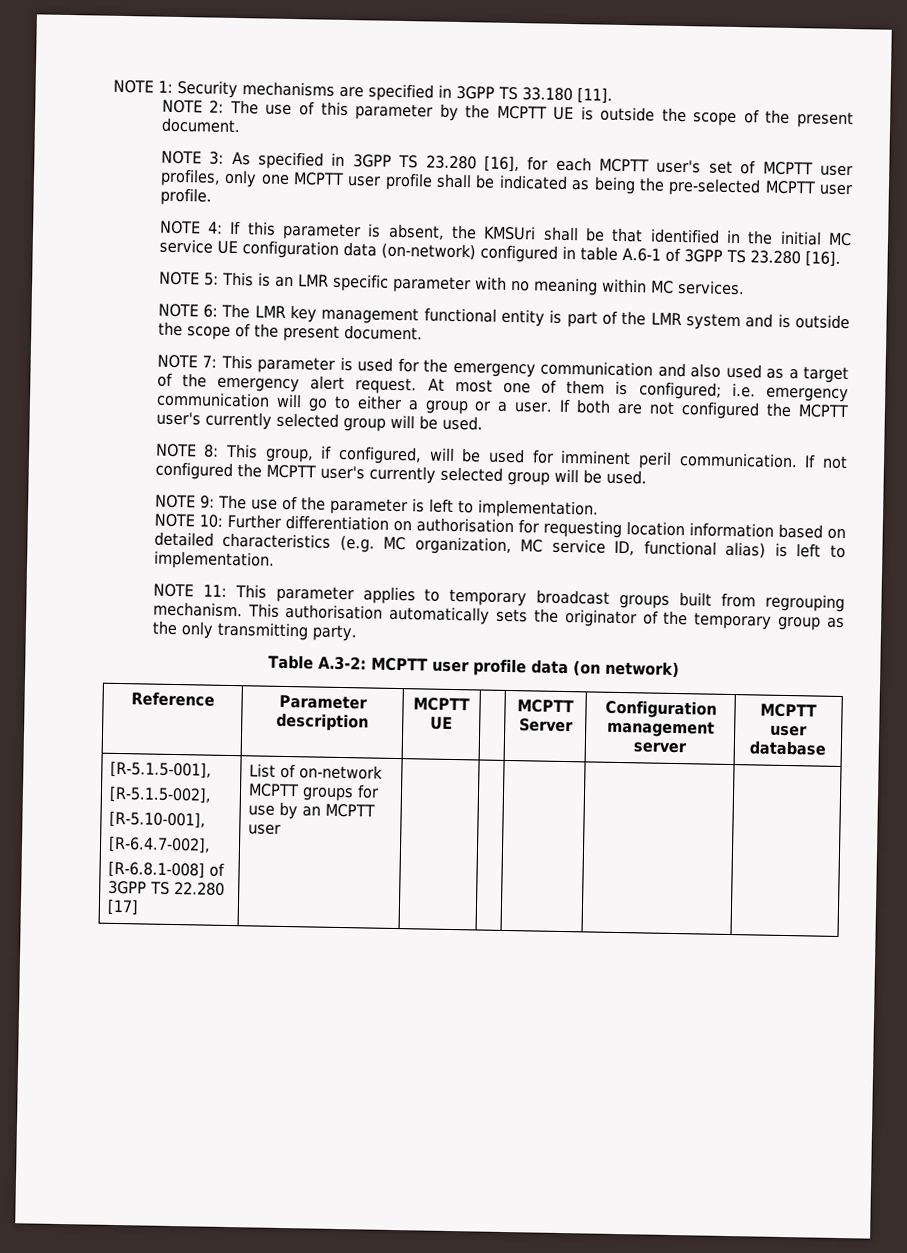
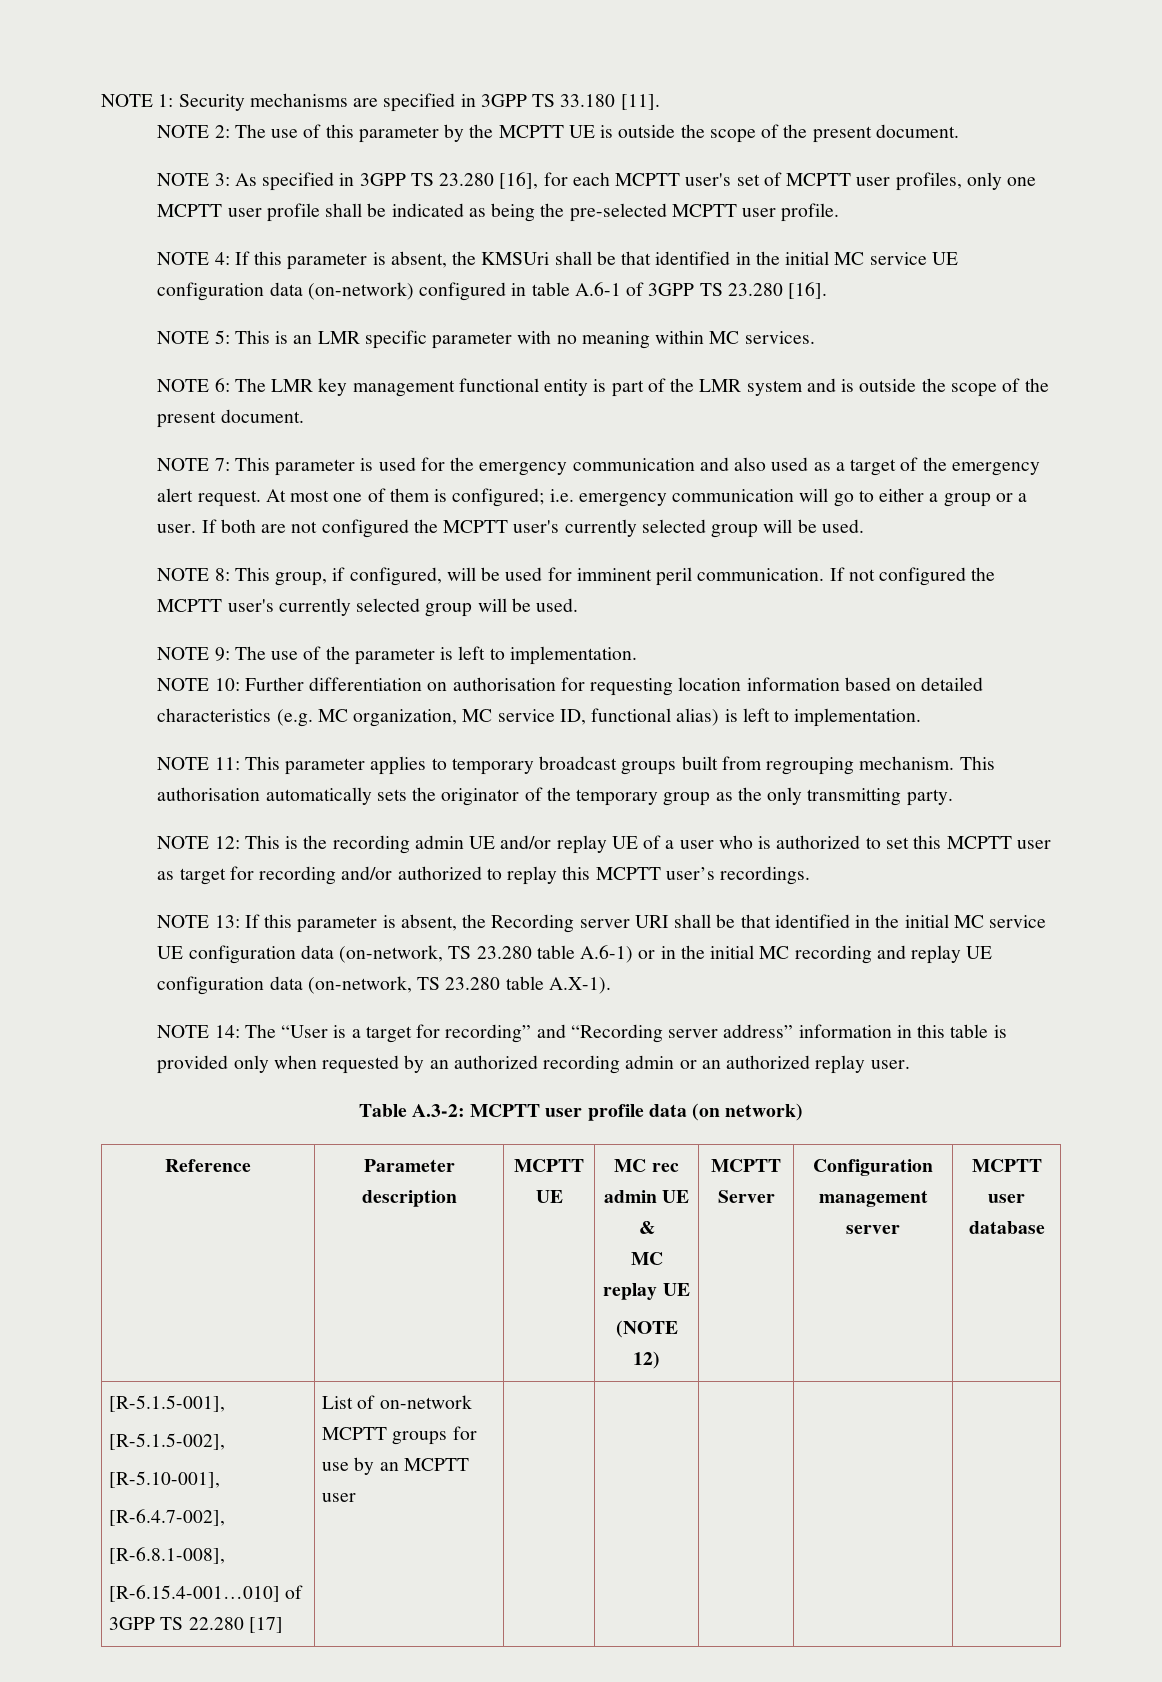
(358, 633) none -> [157,835,1051,854] [157,866,811,885] [157,914,1047,933] [157,945,993,964] [157,976,611,995] [157,1024,1007,1043] [157,1055,910,1074] // NOTE 12: This is the recording admin UE and/or replay UE of a user who is authorized to set this MCPTT user as target for recording and/or authorized to replay this MCPTT user’s recordings. // NOTE 13: If this parameter is absent, the Recording server URI shall be that identified in the initial MC service UE configuration data (on-network, TS 23.280 table A.6-1) or in the initial MC recording and replay UE configuration data (on-network, TS 23.280 table A.X-1). // NOTE 14: The “User is a target for recording” and “Recording server address” information in this table is provided only when requested by an authorized recording admin or an authorized replay user.
(453, 723) none -> [614,1159,679,1172] [603,1190,690,1203] [638,1221,655,1234] [630,1252,663,1265] [603,1283,690,1300] [615,1320,678,1338] [633,1351,660,1369] MC rec admin UE & // MC replay UE // (NOTE 12)
[107,860,205,879] [R-6.8.1-008] -> [109,1547,226,1564] [109,1585,281,1602] [R-6.8.1-008], // [R-6.15.4-001…010]

